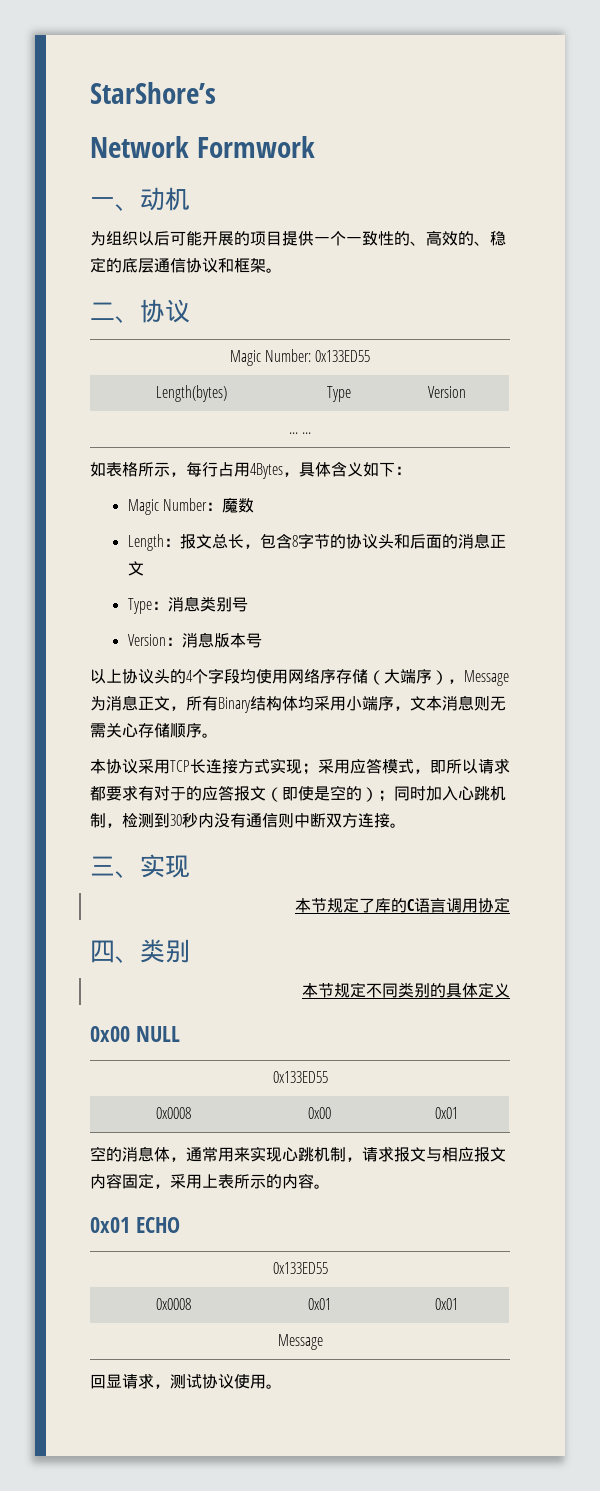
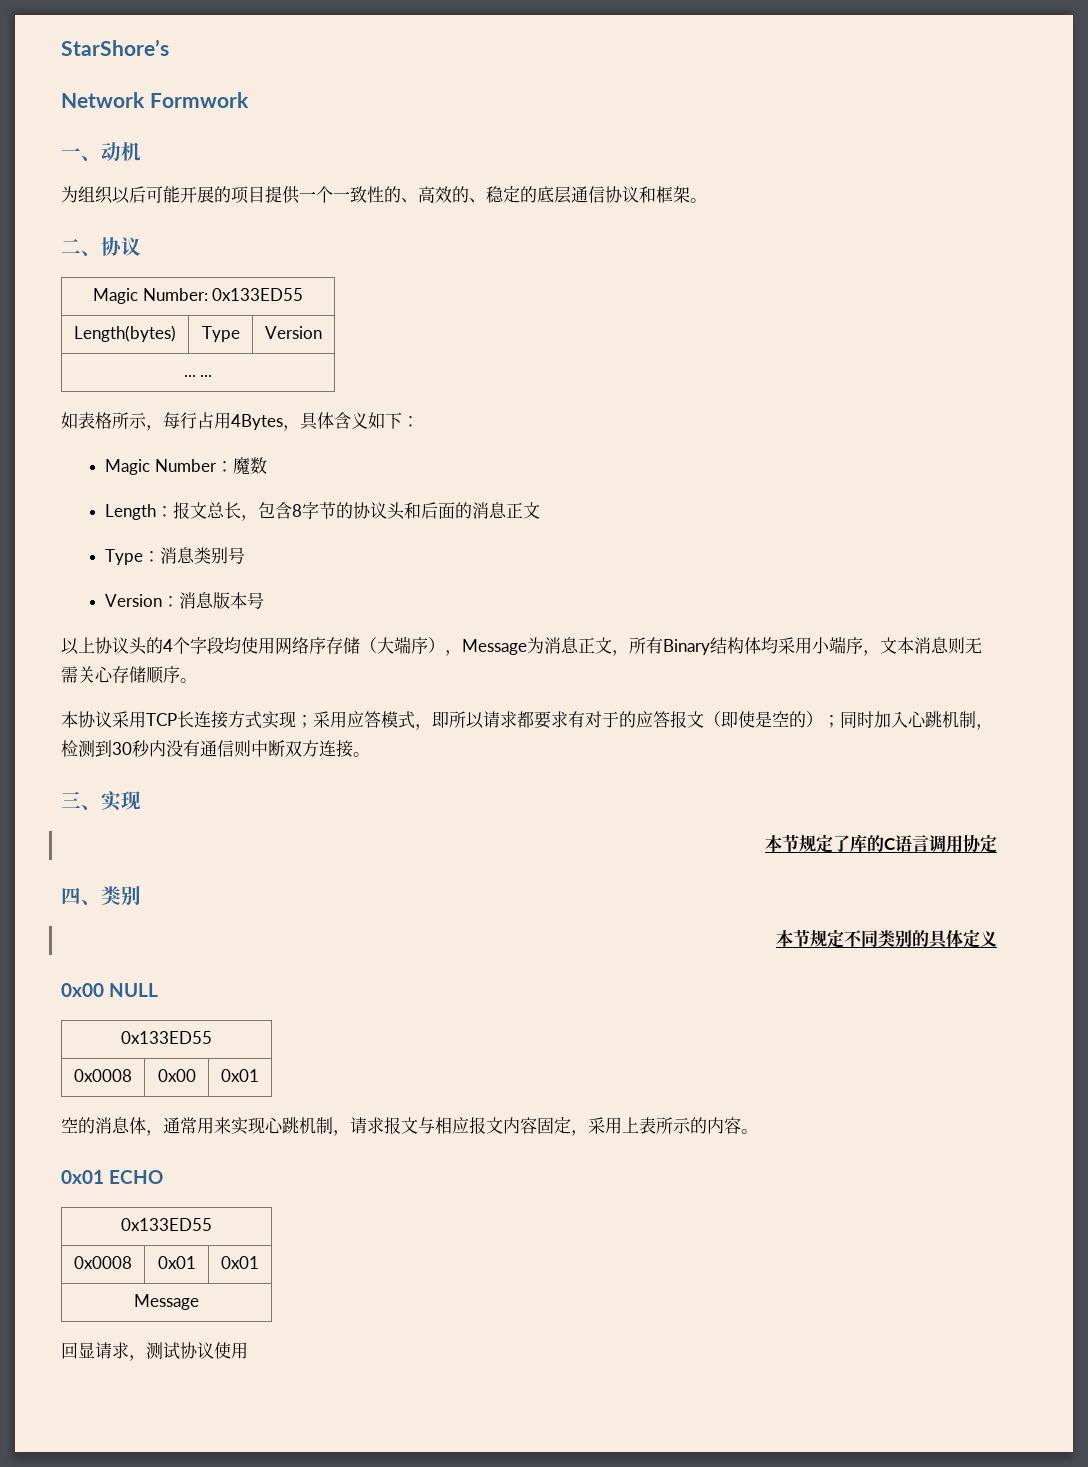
[266,1384,282,1389] 。 -> (248, 1350) none

